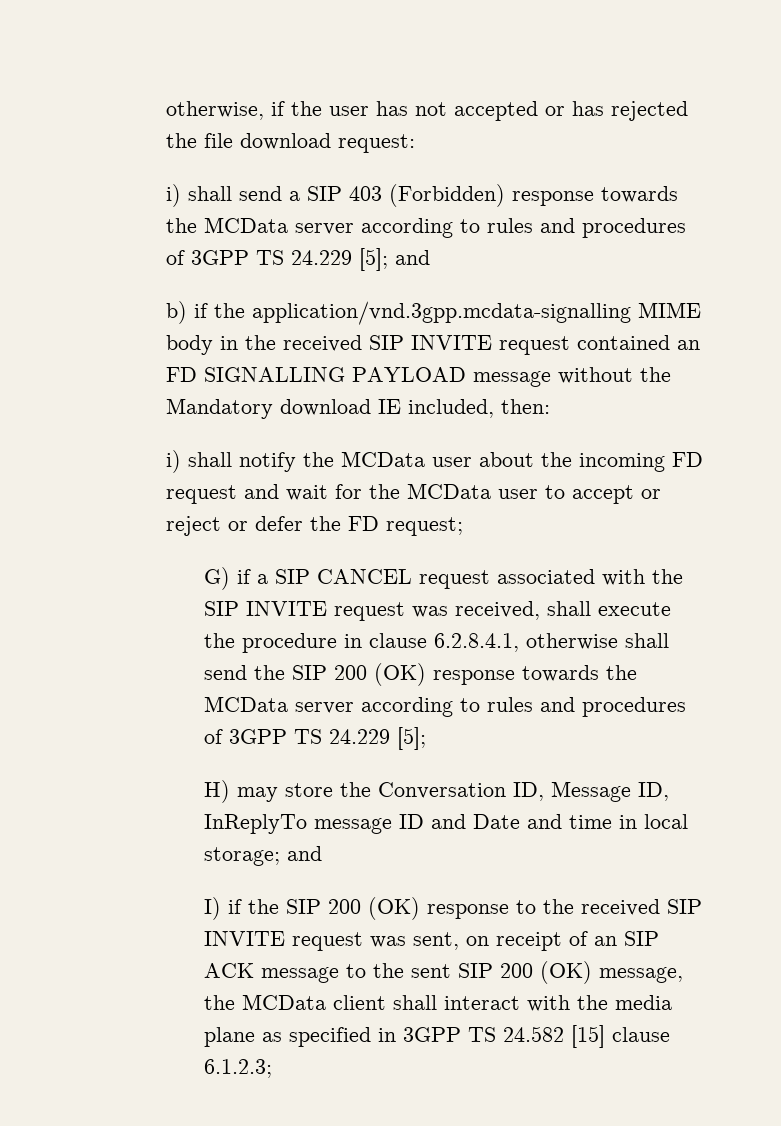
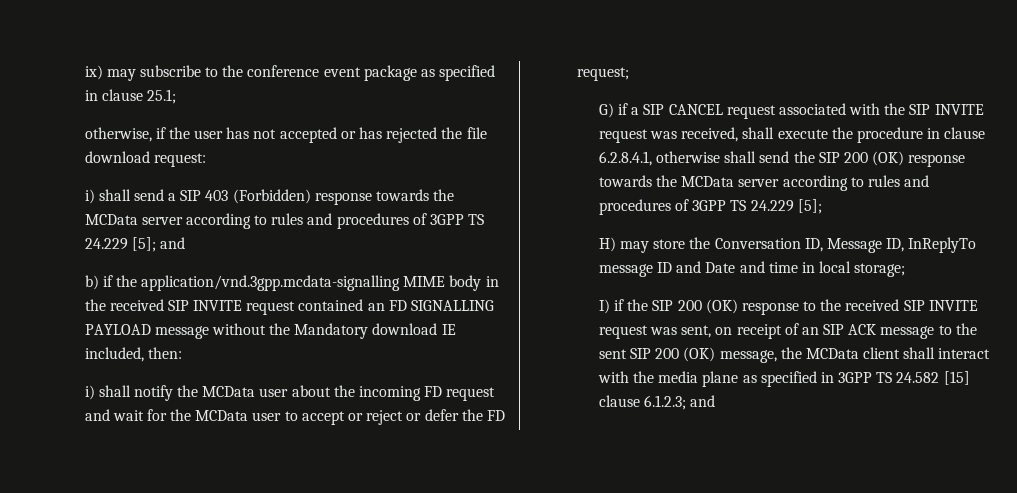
(166, 110) none -> [84,65,496,81] [84,89,176,104] ix) may subscribe to the conference event package as specified in clause 25.1; //
[287,846,323,861] and -> (906, 270) none
(273, 1068) none -> [690,395,716,407] and

